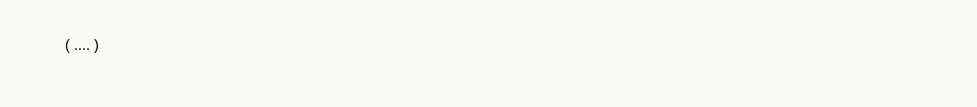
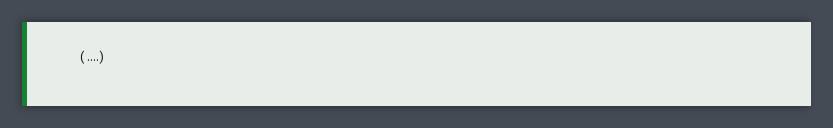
[74,39,99,53] .... ) -> [87,50,105,64] ....)

